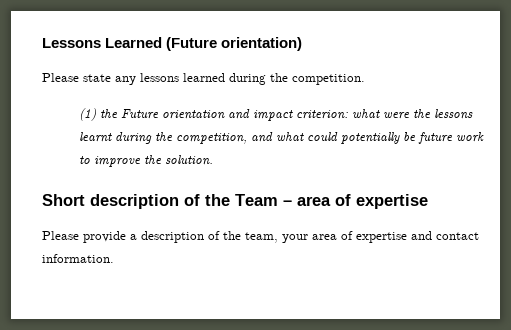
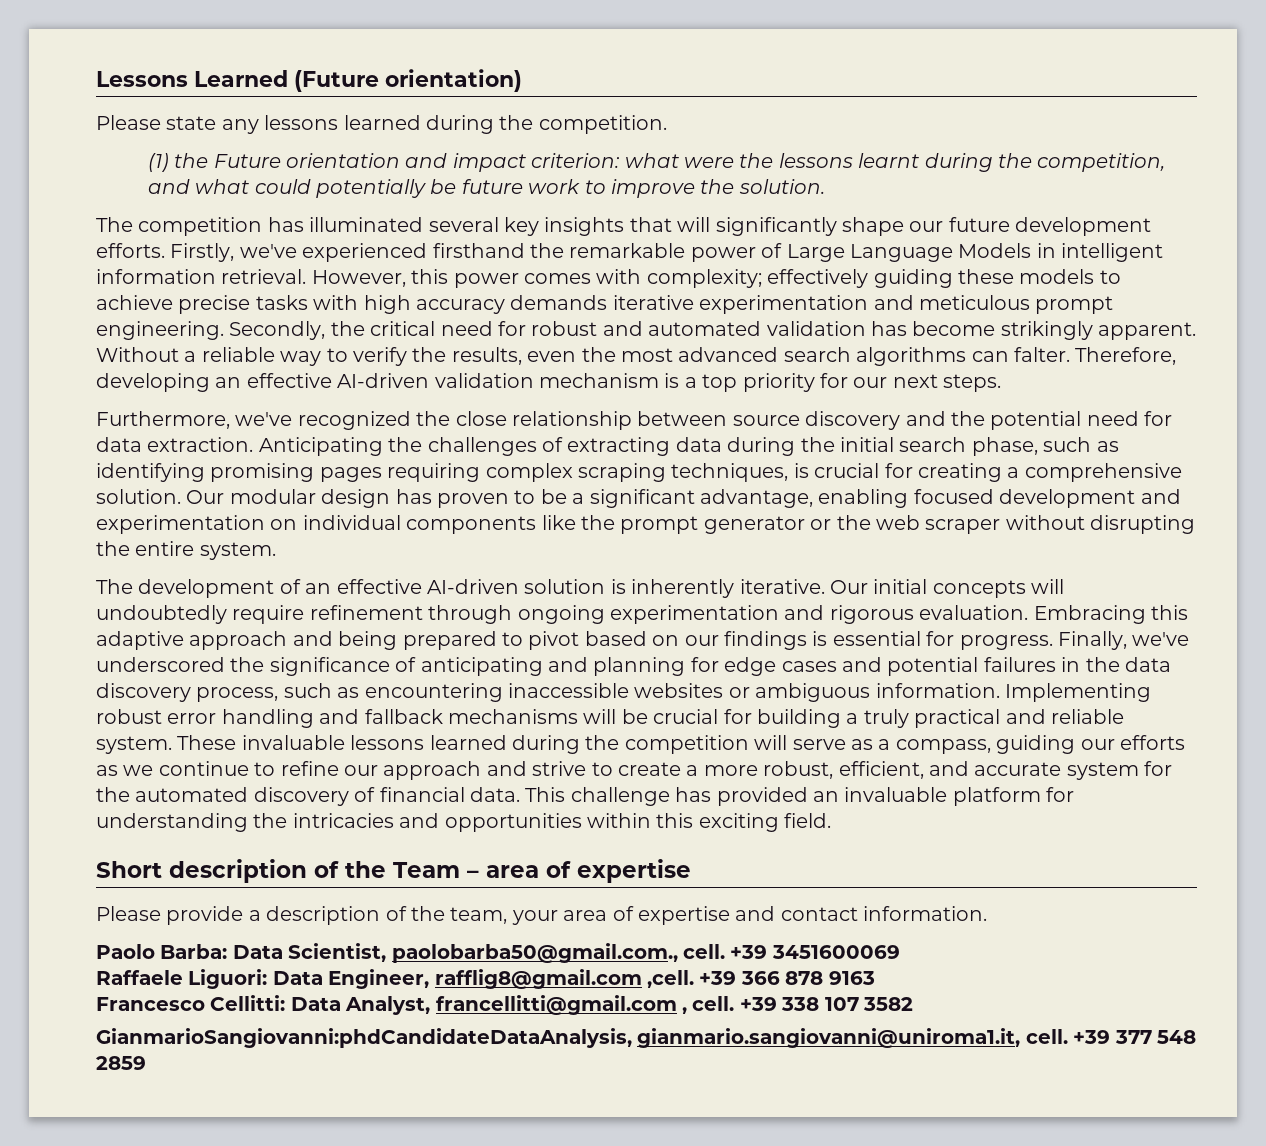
(213, 160) none -> [96,217,1152,236] [96,243,1164,262] [96,269,1121,288] [96,295,1114,314] [96,321,1197,340] [96,347,1177,366] [96,373,1002,392] [96,411,1173,430] [96,437,1119,456] [96,463,1182,482] [96,489,1181,508] [96,515,1196,534] [96,541,276,560] [96,579,1065,598] [96,605,1188,624] [96,631,1190,650] [96,657,1171,676] [96,683,1151,702] [96,709,1124,728] [96,735,1185,754] [96,761,1173,780] [96,787,1075,806] [96,813,832,832] // The competition has illuminated several key insights that will significantly shape our future development efforts. Firstly, we've experienced firsthand the remarkable power of Large Language Models in intelligent information retrieval. However, this power comes with complexity; effectively guiding these models to achieve precise tasks with high accuracy demands iterative experimentation and meticulous prompt engineering. Secondly, the critical need for robust and automated validation has become strikingly apparent. Without a reliable way to verify the results, even the most advanced search algorithms can falter. Therefore, developing an effective AI-driven validation mechanism is a top priority for our next steps. // Furthermore, we've recognized the close relationship between source discovery and the potential need for data extraction. Anticipating the challenges of extracting data during the initial search phase, such as identifying promising pages requiring complex scraping techniques, is crucial for creating a comprehensive solution. Our modular design has proven to be a significant advantage, enabling focused development and experimentation on individual components like the prompt generator or the web scraper without disrupting the entire system. // The development of an effective AI-driven solution is inherently iterative. Our initial concepts will undoubtedly require refinement through ongoing experimentation and rigorous evaluation. Embracing this adaptive approach and being prepared to pivot based on our findings is essential for progress. Finally, we've underscored the significance of anticipating and planning for edge cases and potential failures in the data discovery process, such as encountering inaccessible websites or ambiguous information. Implementing robust error handling and fallback mechanisms will be crucial for building a truly practical and reliable system. These invaluable lessons learned during the competition will serve as a compass, guiding our efforts as we continue to refine our approach and strive to create a more robust, efficient, and accurate system for the automated discovery of financial data. This challenge has provided an invaluable platform for understanding the intricacies and opportunities within this exciting field.
(114, 258) none -> [96,943,900,963] [96,969,875,989] [96,995,913,1015] [96,1028,1196,1048] [96,1056,146,1070] // Paolo Barba: Data Scientist, paolobarba50@gmail.com., cell. +39 3451600069 // Raffaele Liguori: Data Engineer, rafflig8@gmail.com ,cell. +39 366 878 9163 // Francesco Cellitti: Data Analyst, francellitti@gmail.com , cell. +39 338 107 3582 // GianmarioSangiovanni:phdCandidateDataAnalysis, gianmario.sangiovanni@uniroma1.it, cell. +39 377 548 2859

